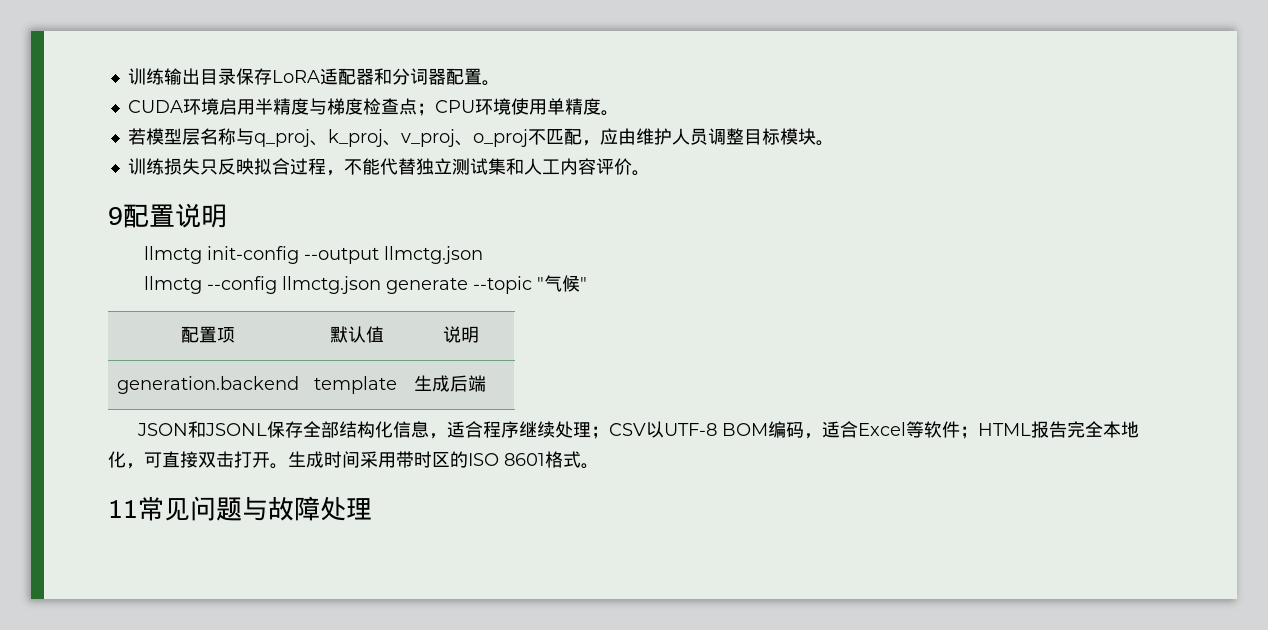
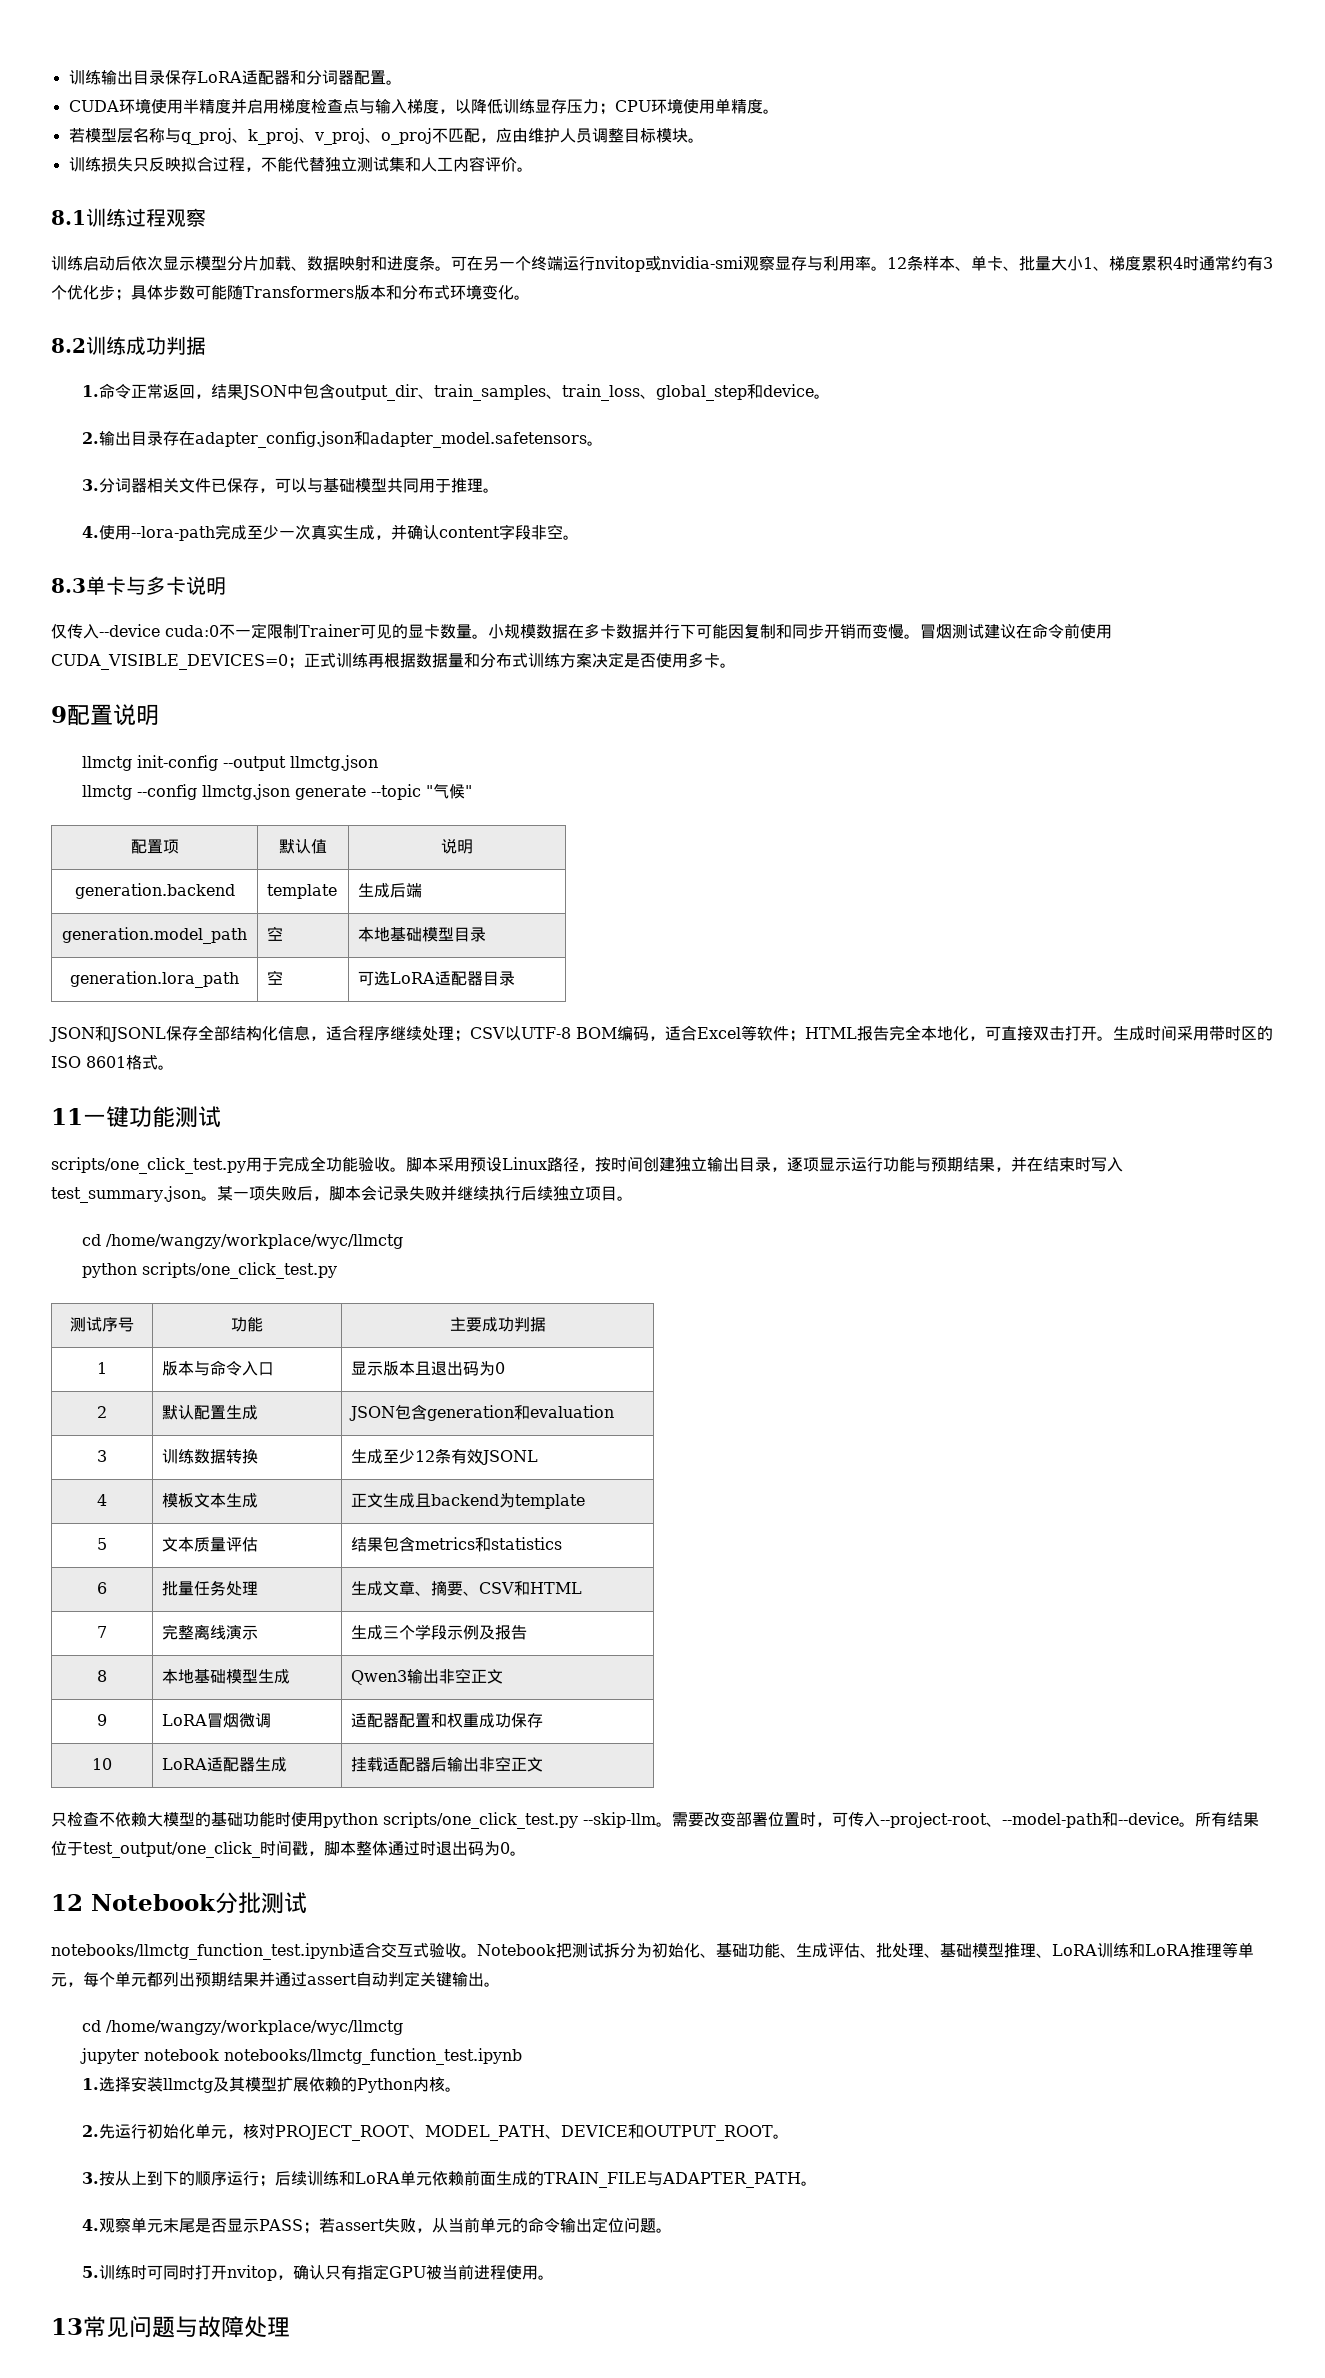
[218,98,237,115] 启 -> [150,99,167,114] 使
[308,98,327,115] 与 -> [230,98,279,114] 并启用
(417, 106) none -> [358,99,599,114] 与输入梯度，以降低训练显存压力
(650, 173) none -> [51,208,206,227] [51,255,1273,272] [51,284,530,301] [51,336,206,355] [81,383,830,401] [81,431,603,448] [81,478,499,493] [81,524,579,541] [51,576,226,595] [51,623,1112,639] [51,652,736,670] // 8.1训练过程观察 // 训练启动后依次显示模型分片加载、数据映射和进度条。可在另一个终端运行nvitop或nvidia-smi观察显存与利用率。12条样本、单卡、批量大小1、梯度累积4时通常约有3个优化步；具体步数可能随Transformers版本和分布式环境变化。 // 8.2训练成功判据 // 1.命令正常返回，结果JSON中包含output_dir、train_samples、train_loss、global_step和device。 // 2.输出目录存在adapter_config.json和adapter_model.safetensors。 // 3.分词器相关文件已保存，可以与基础模型共同用于推理。 // 4.使用--lora-path完成至少一次真实生成，并确认content字段非空。 // 8.3单卡与多卡说明 // 仅传入--device cuda:0不一定限制Trainer可见的显卡数量。小规模数据在多卡数据并行下可能因复制和同步开销而变慢。冒烟测试建议在命令前使用CUDA_VISIBLE_DEVICES=0；正式训练再根据数据量和分布式训练方案决定是否使用多卡。
(486, 383) none -> [62,927,247,944] [267,926,284,941] [358,927,487,942] [70,971,239,988] [267,970,284,985] [358,971,516,986] // generation.model_path | 空 | 本地基础模型目录 // generation.lora_path | 空 | 可选LoRA适配器目录
(138, 509) none -> [83,1106,221,1128] [51,1156,1123,1174] [51,1185,633,1203] [81,1234,403,1249] [81,1262,337,1279] [70,1317,134,1332] [231,1317,263,1332] [449,1317,546,1332] [97,1362,107,1374] [162,1360,275,1376] [351,1361,506,1376] [97,1406,107,1418] [162,1405,259,1420] [349,1404,615,1421] [97,1450,107,1462] [162,1449,259,1464] [351,1448,539,1465] [97,1494,107,1506] [162,1493,259,1508] [351,1493,586,1509] [97,1538,107,1550] [162,1537,259,1552] [351,1536,563,1552] [97,1582,107,1594] [162,1580,259,1596] [351,1580,583,1596] [97,1626,107,1638] [162,1624,259,1640] [351,1624,528,1640] [97,1670,107,1682] [162,1669,291,1684] [351,1668,504,1685] [97,1714,107,1726] [162,1713,272,1728] [351,1713,544,1728] [92,1758,112,1770] [162,1757,288,1772] [351,1756,544,1772] [51,1812,1259,1829] [51,1840,526,1858] [51,1892,307,1914] [51,1942,1254,1960] [51,1971,500,1987] [81,2020,403,2035] [79,2048,522,2065] [81,2076,461,2093] [81,2123,790,2141] [81,2170,818,2188] [81,2217,673,2234] [81,2264,554,2281] [51,2318,83,2335] 一键功能测试 // scripts/one_click_test.py用于完成全功能验收。脚本采用预设Linux路径，按时间创建独立输出目录，逐项显示运行功能与预期结果，并在结束时写入test_summary.json。某一项失败后，脚本会记录失败并继续执行后续独立项目。 // cd /home/wangzy/workplace/wyc/llmctg // python scripts/one_click_test.py // 测试序号 | 功能 | 主要成功判据 // 1 | 版本与命令入口 | 显示版本且退出码为0 // 2 | 默认配置生成 | JSON包含generation和evaluation // 3 | 训练数据转换 | 生成至少12条有效JSONL // 4 | 模板文本生成 | 正文生成且backend为template // 5 | 文本质量评估 | 结果包含metrics和statistics // 6 | 批量任务处理 | 生成文章、摘要、CSV和HTML // 7 | 完整离线演示 | 生成三个学段示例及报告 // 8 | 本地基础模型生成 | Qwen3输出非空正文 // 9 | LoRA冒烟微调 | 适配器配置和权重成功保存 // 10 | LoRA适配器生成 | 挂载适配器后输出非空正文 // 只检查不依赖大模型的基础功能时使用python scripts/one_click_test.py --skip-llm。需要改变部署位置时，可传入--project-root、--model-path和--device。所有结果位于test_output/one_click_时间戳，脚本整体通过时退出码为0。 // 12 Notebook分批测试 // notebooks/llmctg_function_test.ipynb适合交互式验收。Notebook把测试拆分为初始化、基础功能、生成评估、批处理、基础模型推理、LoRA训练和LoRA推理等单元，每个单元都列出预期结果并通过assert自动判定关键输出。 // cd /home/wangzy/workplace/wyc/llmctg // jupyter notebook notebooks/llmctg_function_test.ipynb // 1.选择安装llmctg及其模型扩展依赖的Python内核。 // 2.先运行初始化单元，核对PROJECT_ROOT、MODEL_PATH、DEVICE和OUTPUT_ROOT。 // 3.按从上到下的顺序运行；后续训练和LoRA单元依赖前面生成的TRAIN_FILE与ADAPTER_PATH。 // 4.观察单元末尾是否显示PASS；若assert失败，从当前单元的命令输出定位问题。 // 5.训练时可同时打开nvitop，确认只有指定GPU被当前进程使用。 // 13

